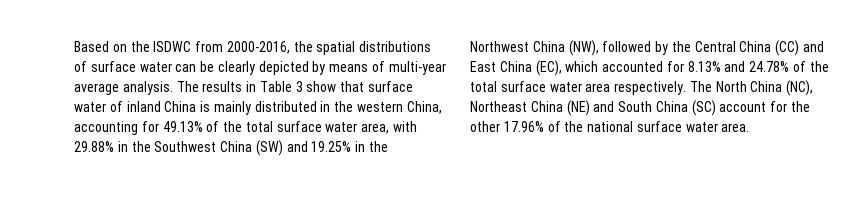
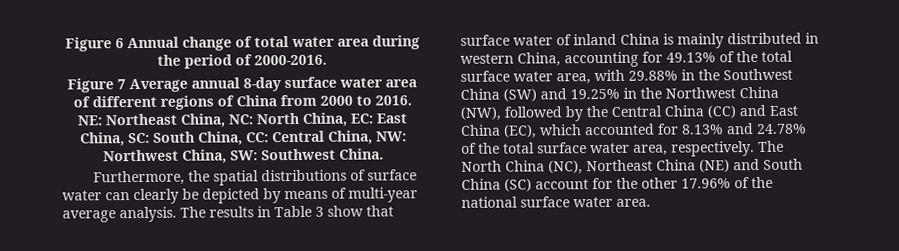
[74,41,290,54] Based on the ISDWC from 2000-2016, -> [64,35,420,52] [157,54,327,69] [67,76,417,93] [72,94,412,110] [77,112,407,128] [79,130,407,147] [102,148,384,164] [92,170,185,186] Figure 6 Annual change of total water area during the period of 2000-2016. // Figure 7 Average annual 8-day surface water area of different regions of China from 2000 to 2016. NE: Northeast China, NC: North China, EC: East China, SC: South China, CC: Central China, NW: Northwest China, SW: Southwest China. // Furthermore,
[200,61,255,75] be clearly -> [133,188,199,205] clearly be
[334,101,354,112] the -> (819, 38) none
[585,83,611,92] area -> [633,144,668,156] area,

